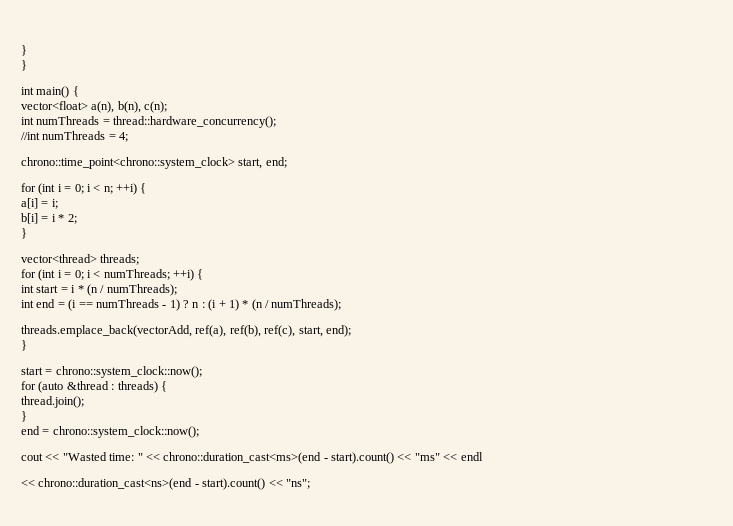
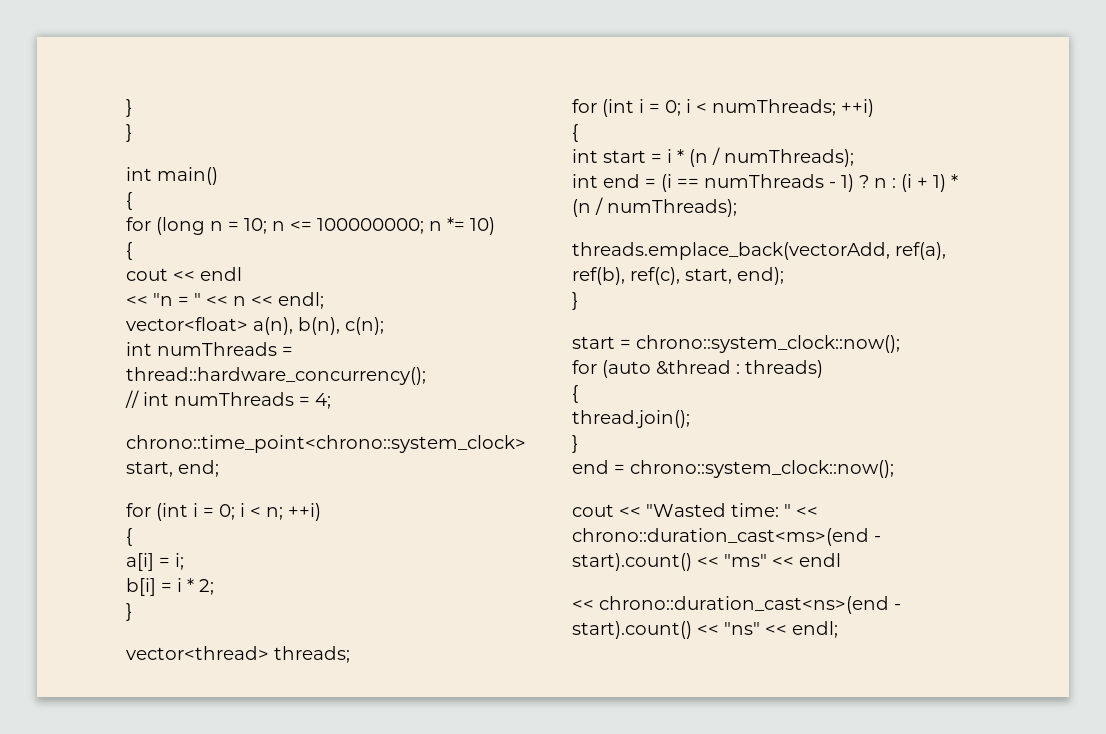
[72,86,79,97] { -> [126,192,132,210] [126,217,495,235] [126,242,132,260] [126,267,242,281] [126,292,324,309] // { // for (long n = 10; n <= 100000000; n *= 10) // { // cout << endl // << "n = " << n << endl;
[21,132,40,140] //int -> [125,390,169,408] // int
(137, 189) none -> (321, 512) //
(194, 275) none -> (874, 108) //
(158, 387) none -> (823, 369) //
[285,479,310,489] "ns"; -> [724,621,838,638] "ns" << endl;

